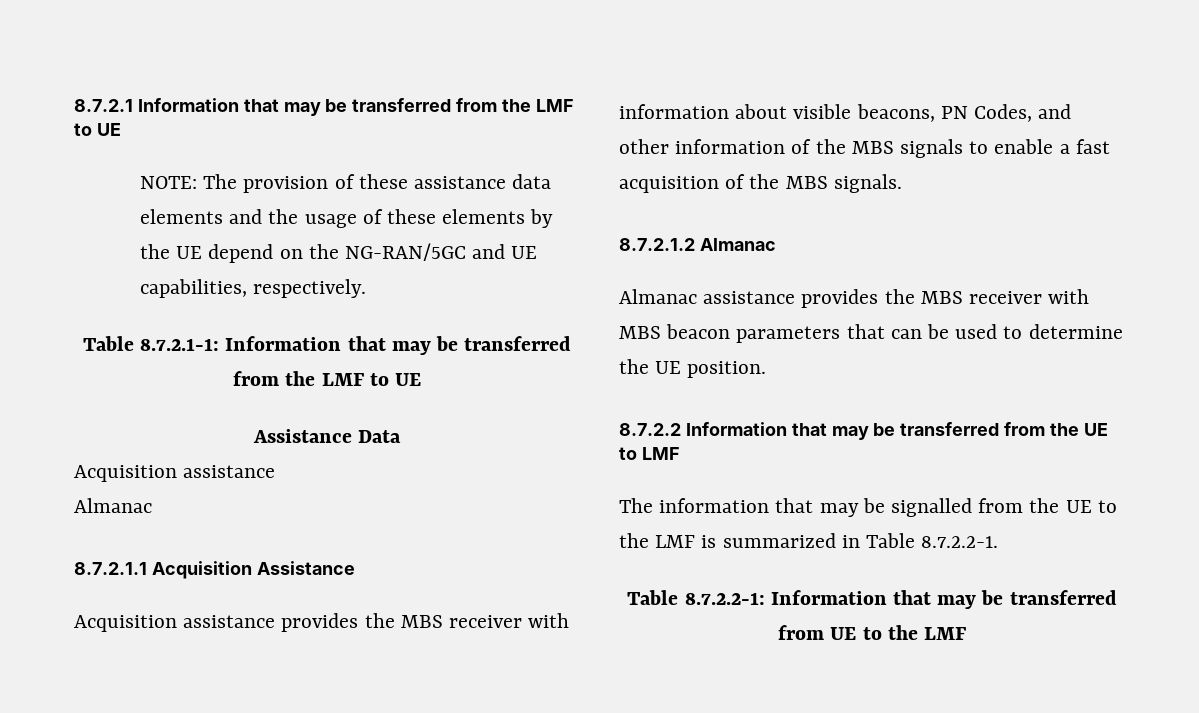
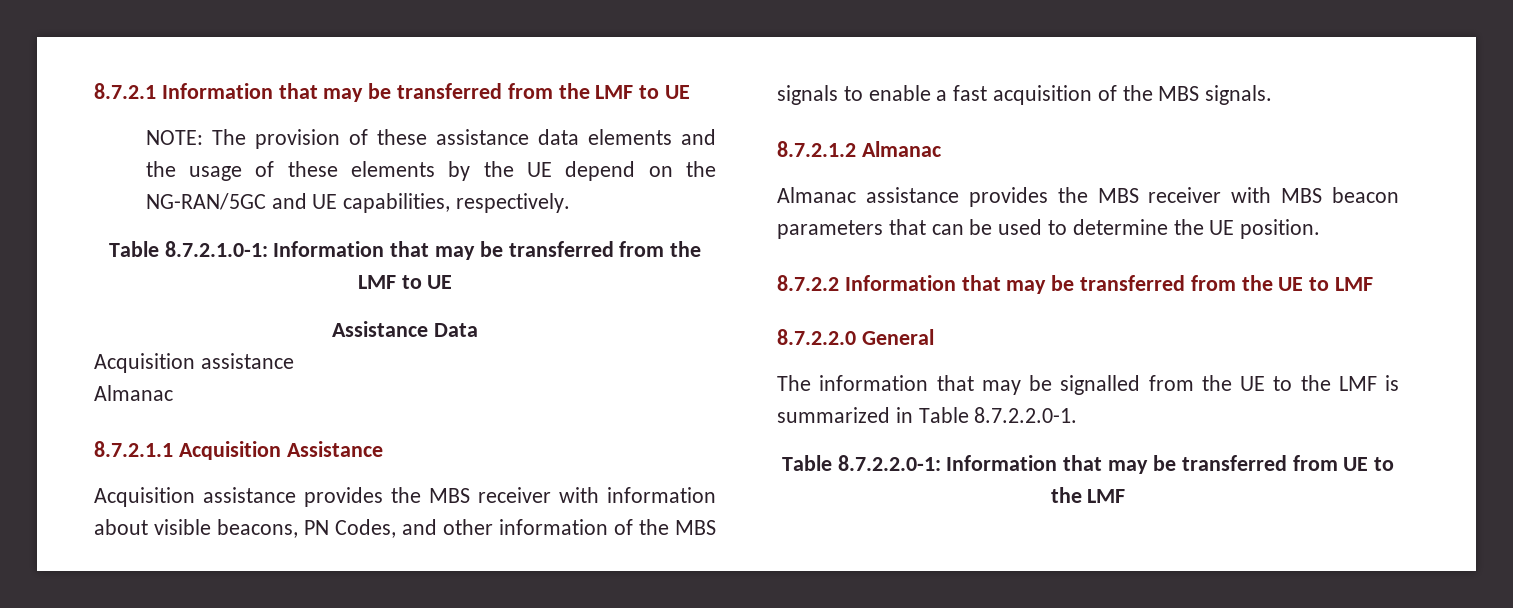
[140,338,220,351] 8.7.2.1-1: -> [164,241,268,257] 8.7.2.1.0-1:
(680, 453) none -> [777,329,934,345] // 8.7.2.2.0 General
[921,536,999,548] [627,590,765,605] 8.7.2.2-1. // Table 8.7.2.2-1: -> [974,407,1078,423] [781,455,941,471] 8.7.2.2.0-1. // Table 8.7.2.2.0-1:

